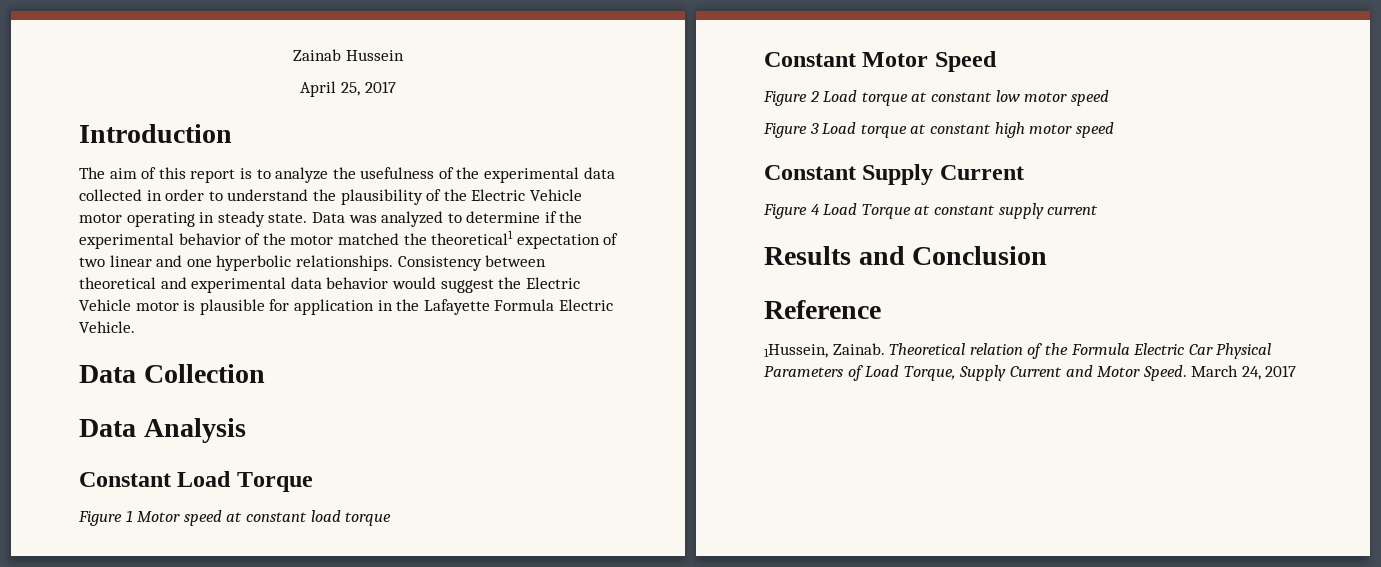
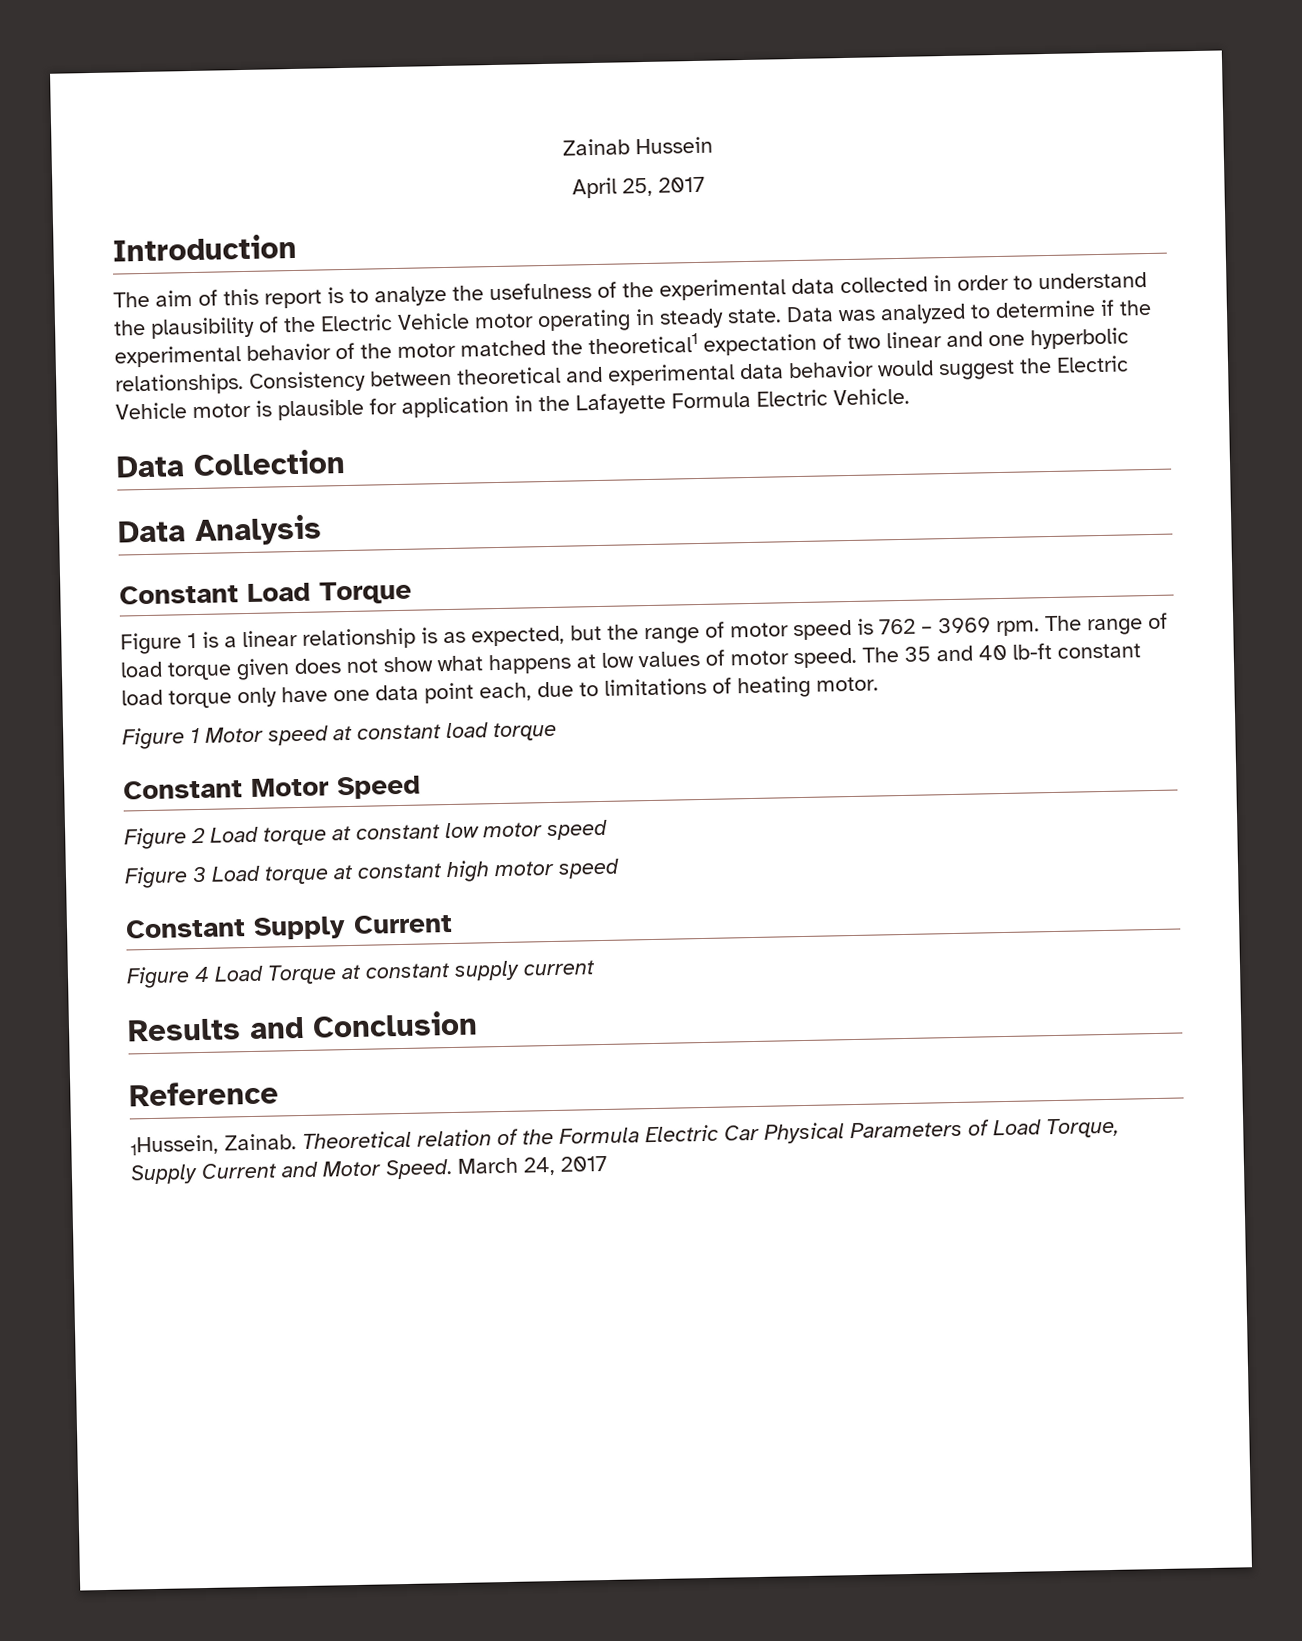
(313, 482) none -> [120,612,1168,655] [120,642,1141,681] [121,675,879,709] // Figure 1 is a linear relationship is as expected, but the range of motor speed is 762 – 3969 rpm. The range of load torque given does not show what happens at low values of motor speed. The 35 and 40 lb-ft constant load torque only have one data point each, due to limitations of heating motor.

